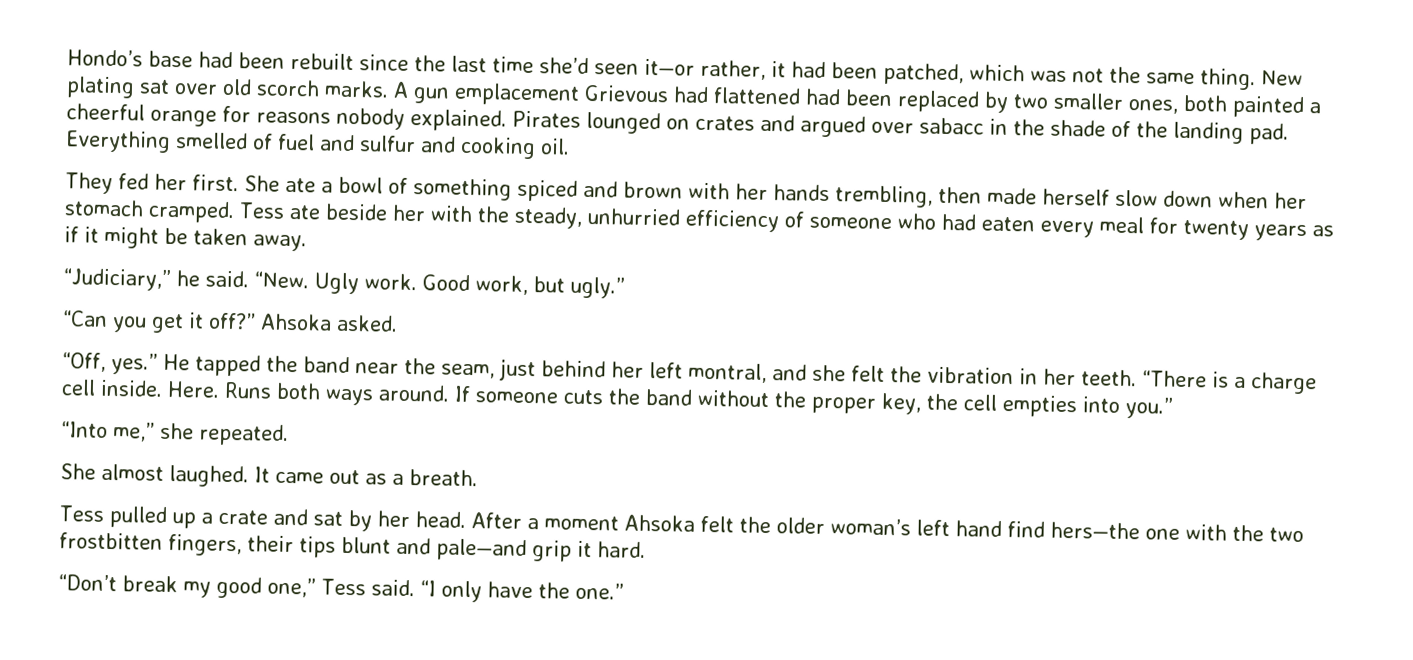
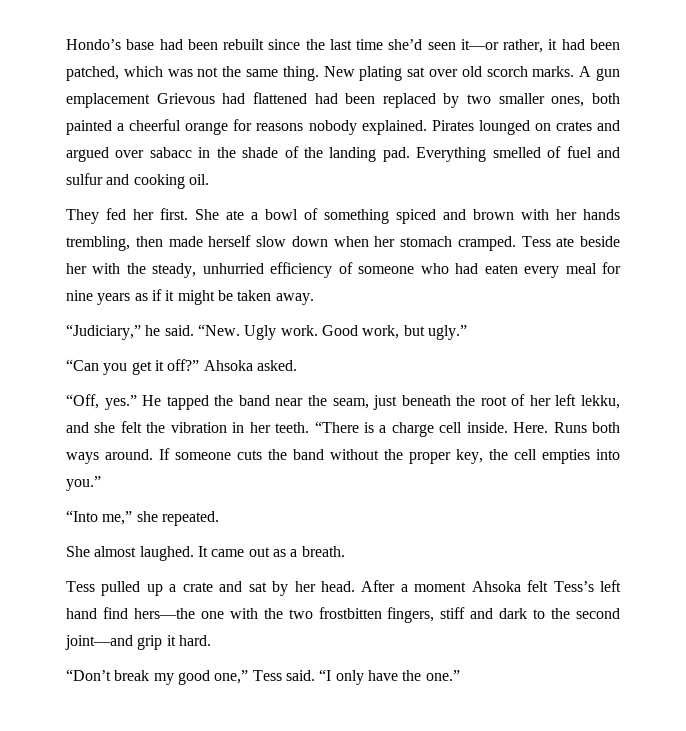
[1182,219,1249,241] twenty -> [66,290,93,301] nine
[540,360,606,378] behind -> [401,394,526,406] beneath the root of
[687,362,767,384] montral, -> [581,395,620,409] lekku,
[738,516,911,536] the older woman’s -> [553,581,594,592] Tess’s
[247,535,527,562] their tips blunt and pale—and -> [440,607,620,619] [65,635,133,650] stiff and dark to the second joint—and

